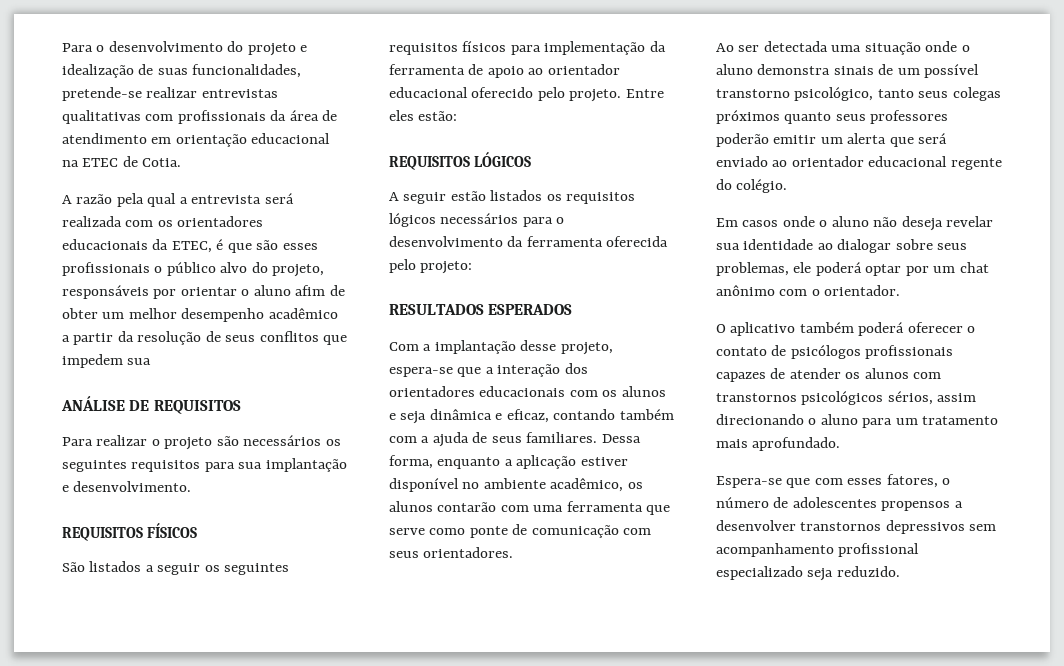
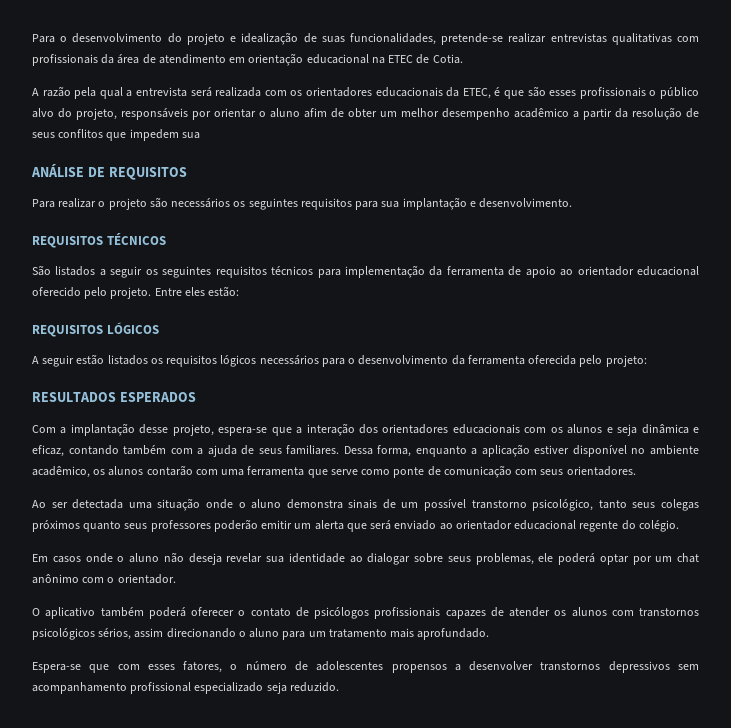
[147,523,198,538] FÍSICOS -> [106,233,166,245] TÉCNICOS
[462,41,507,52] físicos -> [271,266,314,275] técnicos

